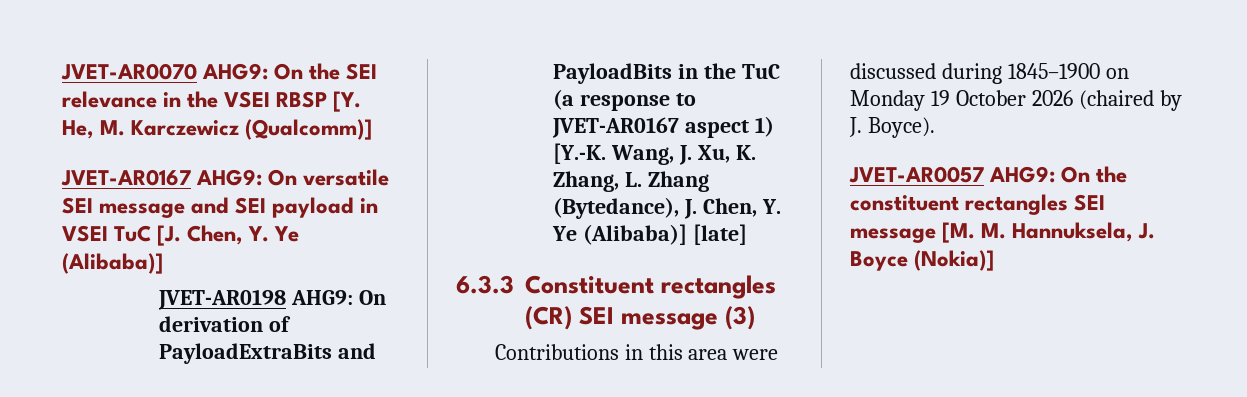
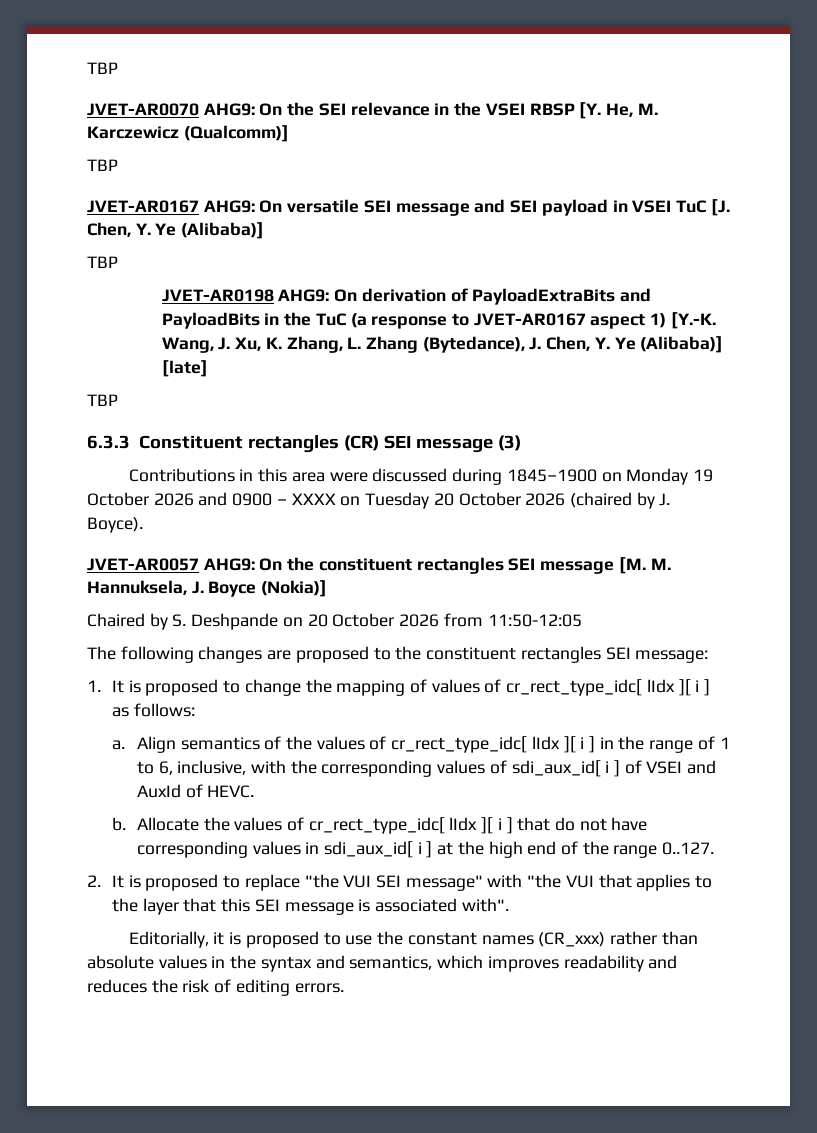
(61, 71) none -> [87,62,118,74] TBP //
(373, 129) none -> [87,159,118,171] // TBP
(163, 263) none -> [87,256,118,268] // TBP
(747, 234) none -> [87,394,118,406] // TBP
(1073, 98) none -> [198,492,566,509] and 0900 – XXXX on Tuesday 20 October 2026
(995, 260) none -> [87,613,582,630] [87,646,709,663] [87,679,711,696] [111,703,195,717] [111,736,730,753] [136,760,717,777] [136,784,255,798] [111,817,648,834] [136,841,715,858] [87,874,713,891] [111,898,509,915] [128,931,698,948] [87,955,678,972] [87,979,344,996] // Chaired by S. Deshpande on 20 October 2026 from 11:50-12:05 // The following changes are proposed to the constituent rectangles SEI message: // 1. It is proposed to change the mapping of values of cr_rect_type_idc[ lIdx ][ i ] as follows: // a. Align semantics of the values of cr_rect_type_idc[ lIdx ][ i ] in the range of 1 to 6, inclusive, with the corresponding values of sdi_aux_id[ i ] of VSEI and AuxId of HEVC. // b. Allocate the values of cr_rect_type_idc[ lIdx ][ i ] that do not have corresponding values in sdi_aux_id[ i ] at the high end of the range 0..127. // 2. It is proposed to replace "the VUI SEI message" with "the VUI that applies to the layer that this SEI message is associated with". // Editorially, it is proposed to use the constant names (CR_xxx) rather than absolute values in the syntax and semantics, which improves readability and reduces the risk of editing errors.

